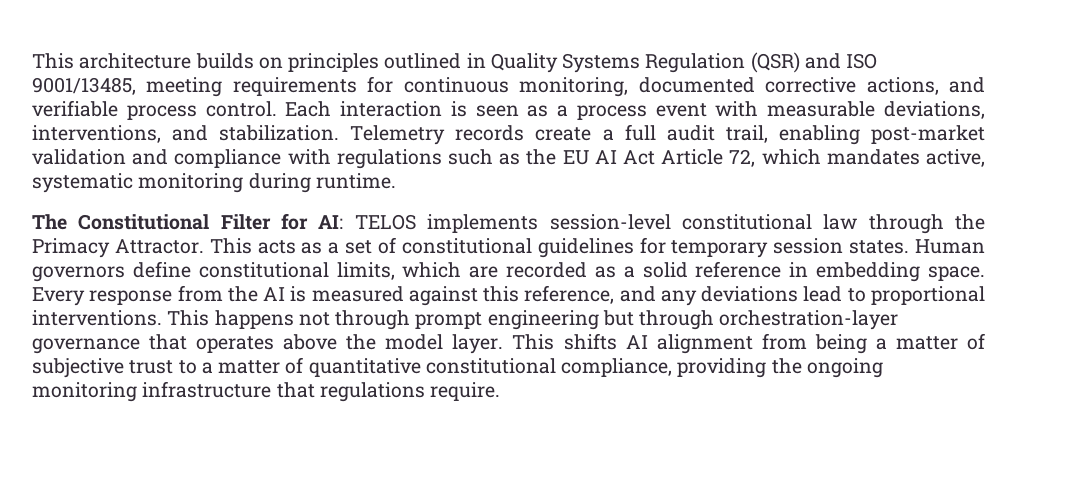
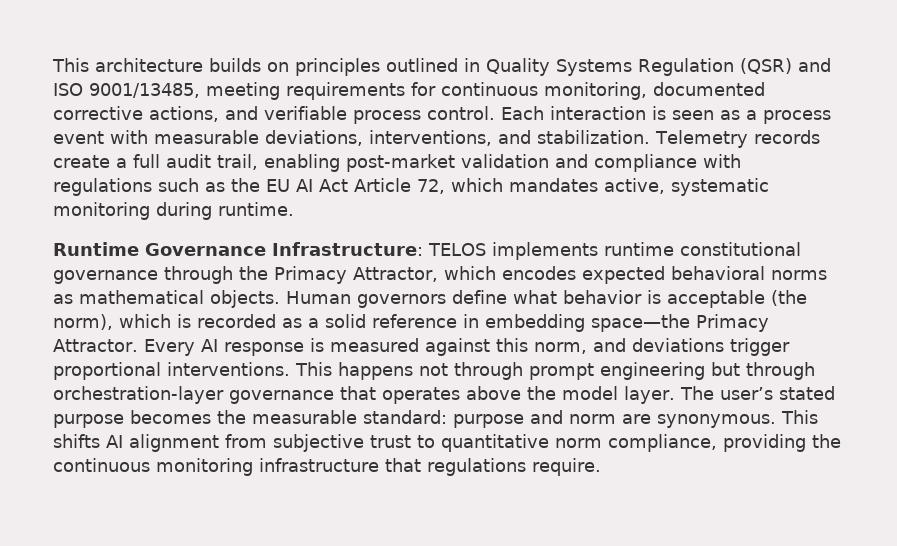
[32,213,986,234] [32,237,985,258] [32,261,499,282] The Constitutional Filter for AI: TELOS implements session-level constitutional law through the Primacy Attractor. This acts as a set of constitutional guidelines for temporary session states. Human governors define constitutional limits, which are -> [53,242,801,260] [53,266,827,284] [53,290,807,308] [53,314,191,330] Runtime Governance Infrastructure: TELOS implements runtime constitutional governance through the Primacy Attractor, which encodes expected behavioral norms as mathematical objects. Human governors define what behavior is acceptable (the norm), which is
[927,266,985,281] [32,285,866,306] space. Every response from the AI is measured against this reference, and any deviations lead to -> [591,314,769,332] [53,338,790,356] space—the Primacy Attractor. Every AI response is measured against this norm, and deviations trigger
(504, 344) none -> [679,386,835,400] [53,410,776,428] The user’s stated purpose becomes the measurable standard: purpose and norm are synonymous.
[814,333,986,354] [32,357,556,378] being a matter of subjective trust to a matter of quantitative constitutional -> [273,434,602,452] subjective trust to quantitative norm
[806,358,883,378] ongoing -> [53,458,150,472] continuous

